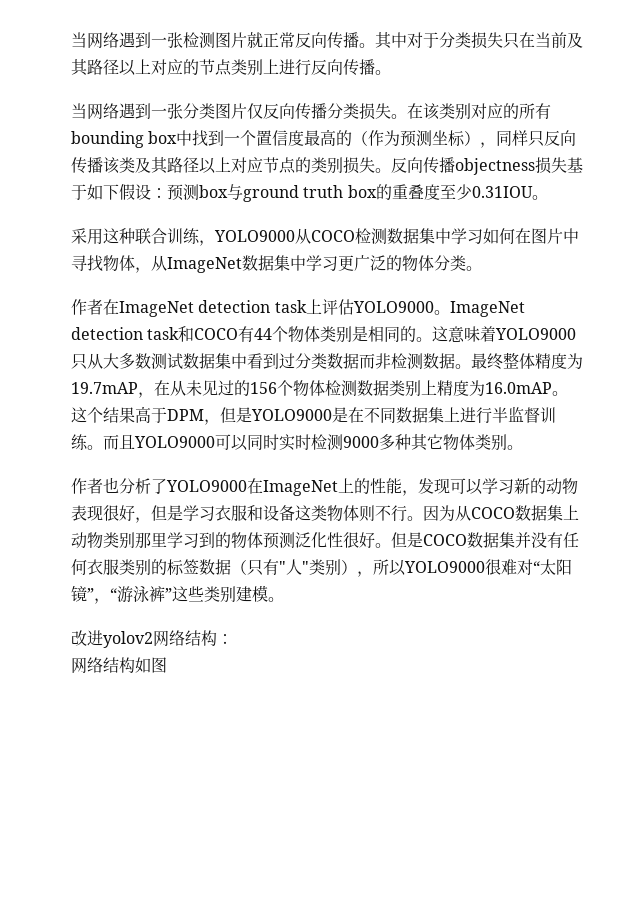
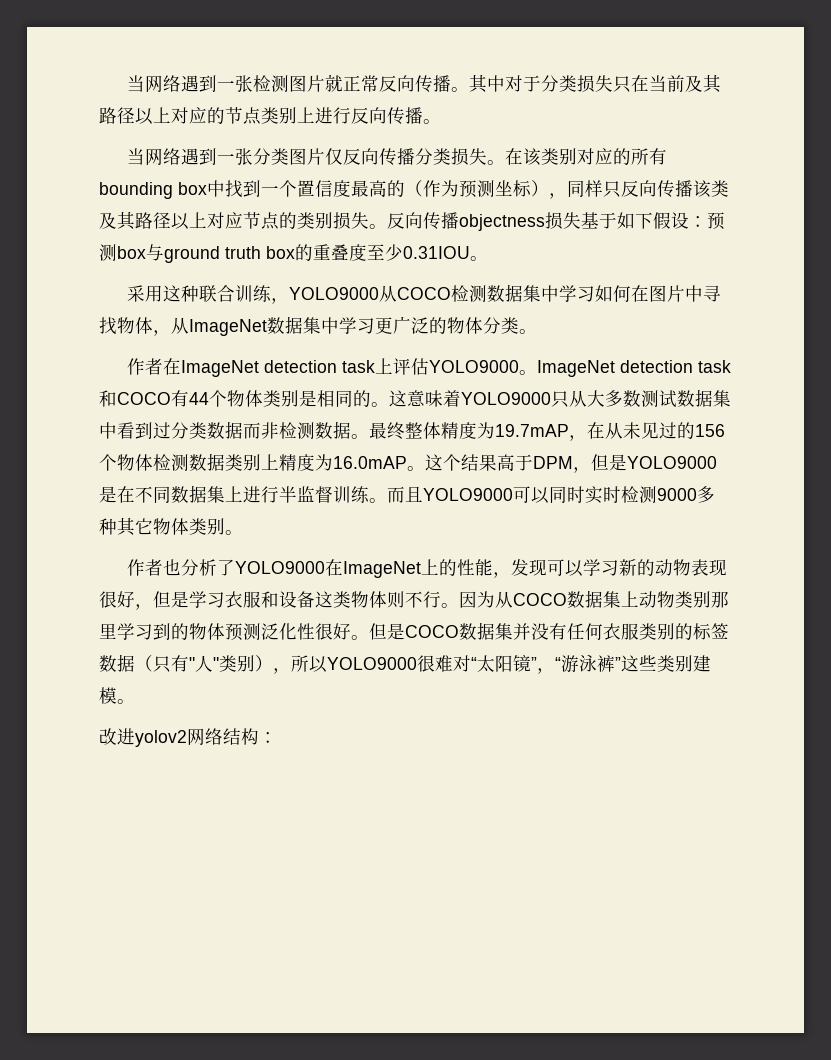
[71,657,167,674] // 网络结构如图 -> (277, 737) none

